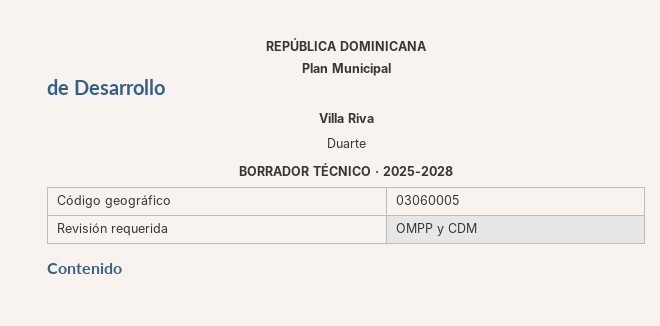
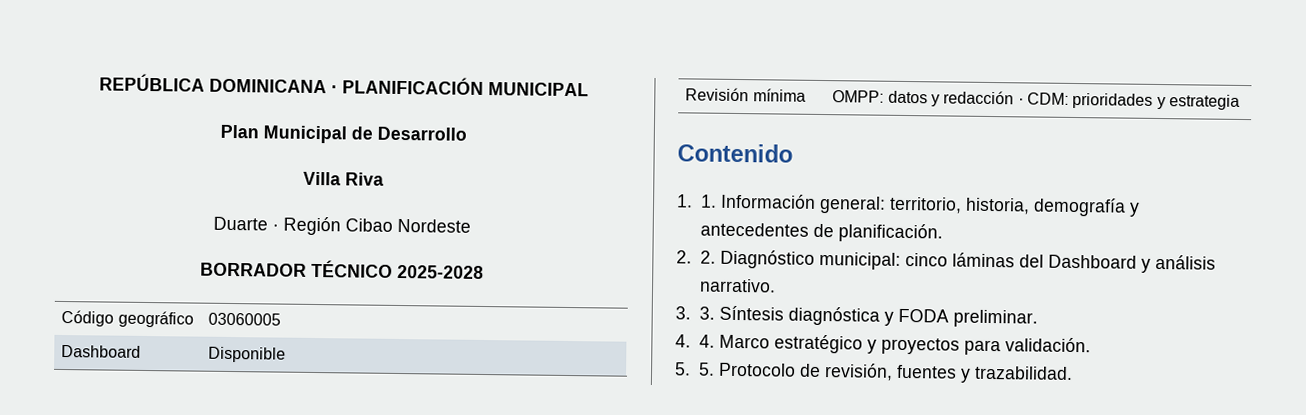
(427, 46) none -> [331,76,589,97] · PLANIFICACIÓN MUNICIPAL
(391, 69) // -> (347, 134) none
(366, 143) none -> [272,216,471,236] · Región Cibao Nordeste
[375,170,379,176] · -> (393, 268) none
(459, 200) none -> [61,344,142,358] [208,346,287,363] // Dashboard | Disponible
[110,223,168,236] [395,223,477,236] [47,263,122,274] requerida | OMPP y CDM // Contenido -> [752,88,806,102] [832,90,1240,110] [677,143,793,163] [677,193,1140,217] [699,222,943,243] [676,249,1216,273] [699,278,776,293] [675,305,1038,328] [675,334,1091,356] [675,362,1073,383] mínima | OMPP: datos y redacción · CDM: prioridades y estrategia // Contenido // 1. 1. Información general: territorio, historia, demografía y antecedentes de planificación. // 2. 2. Diagnóstico municipal: cinco láminas del Dashboard y análisis narrativo. // 3. 3. Síntesis diagnóstica y FODA preliminar. // 4. 4. Marco estratégico y proyectos para validación. // 5. 5. Protocolo de revisión, fuentes y trazabilidad.

